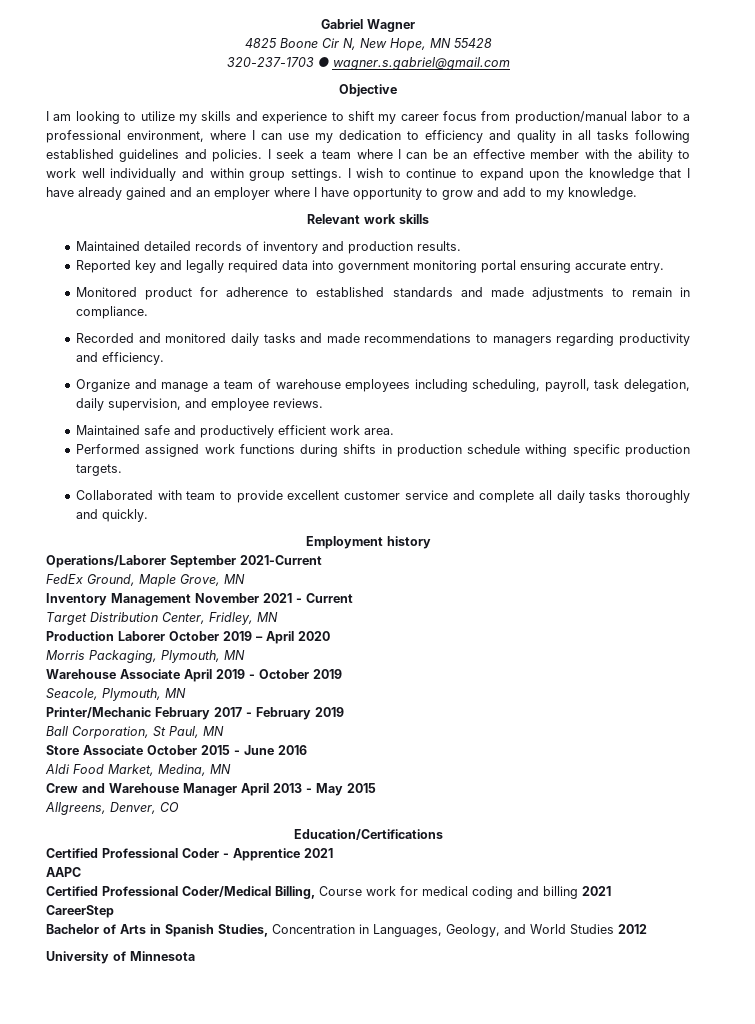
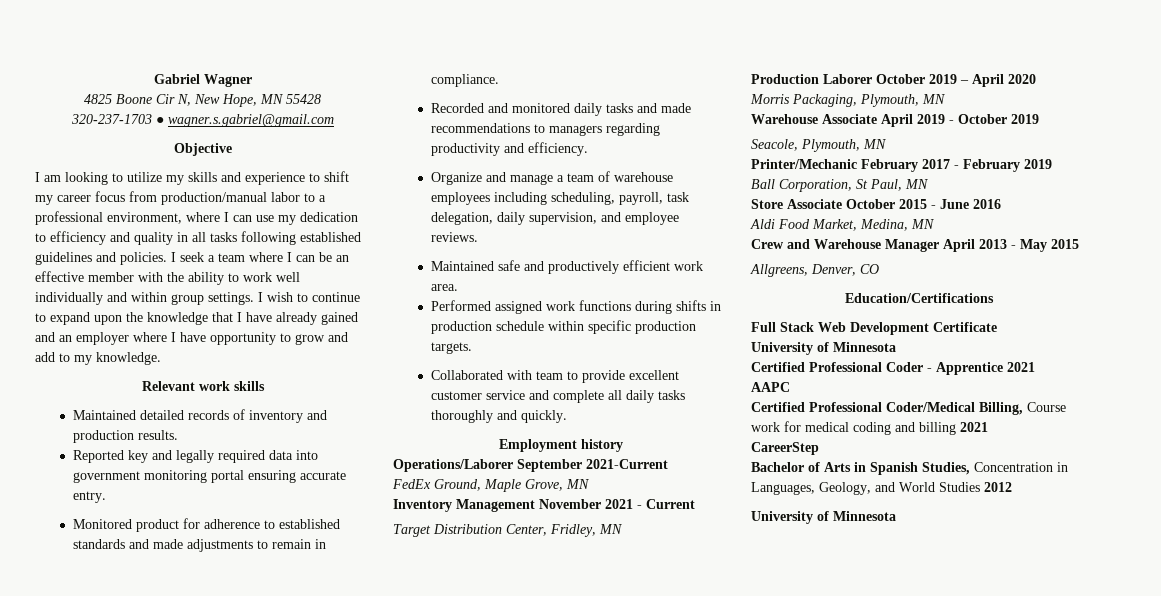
[525,444,568,457] withing -> [547,321,584,331] within
(443, 834) none -> [751,322,997,335] [751,342,896,355] // Full Stack Web Development Certificate // University of Minnesota

